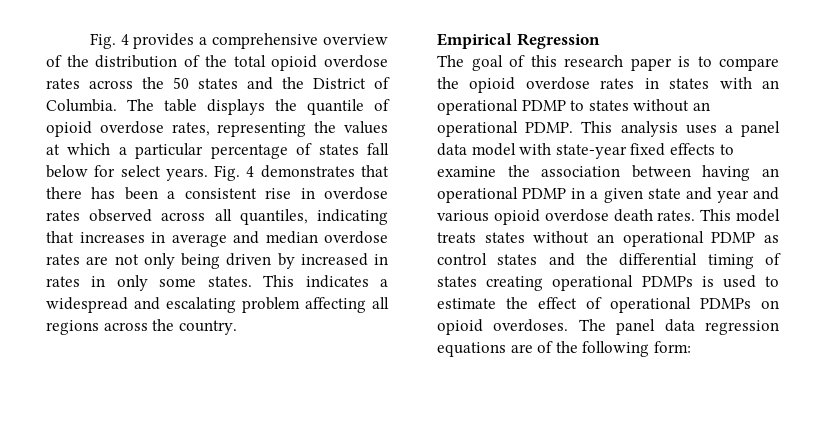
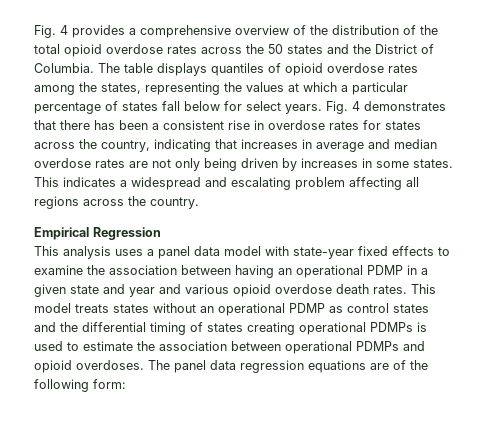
[275,99,364,115] the quantile -> [211,63,264,76] quantiles
[171,122,210,136] rates, -> [388,64,418,73] [34,82,141,95] rates among the states,
[89,209,308,225] observed across all quantiles, -> [363,120,421,130] [34,139,150,152] for states across the country,
[300,253,388,266] [46,275,148,291] increased in rates in only -> [301,158,372,168] increases in
[437,55,779,71] [437,77,779,93] [437,99,710,115] [437,121,574,137] The goal of this research paper is to compare the opioid overdose rates in states with an operational PDMP to states without an operational PDMP. -> (161, 233) none
[538,297,779,313] effect of operational PDMPs on -> [159,341,425,354] association between operational PDMPs and

